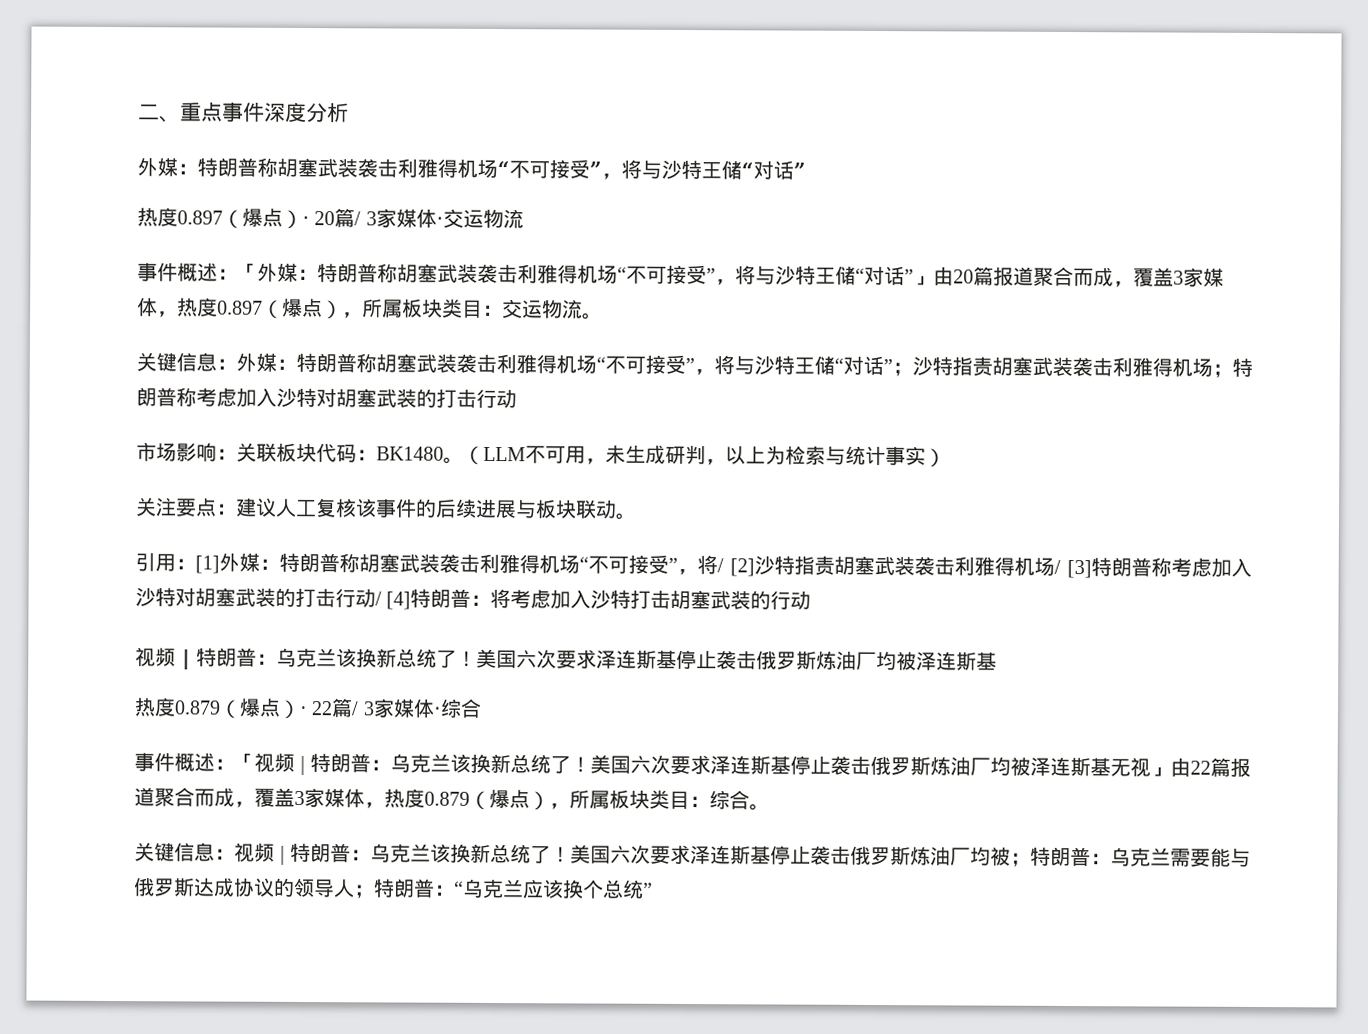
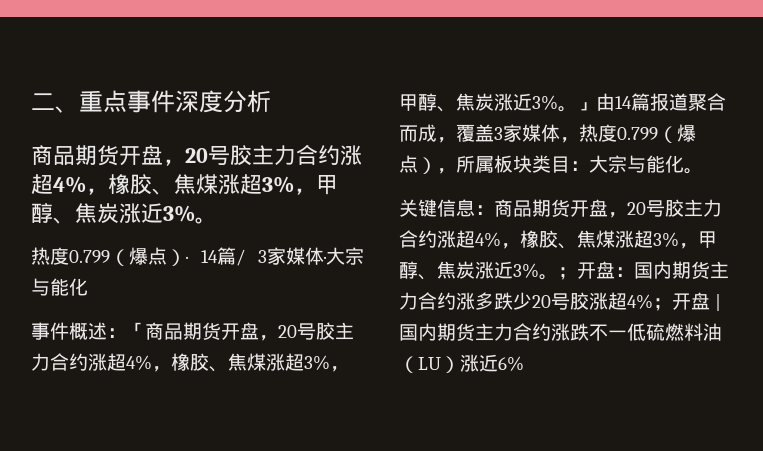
[137,157,806,180] [137,207,524,229] [137,262,1224,288] [137,297,603,320] [136,352,1253,378] [136,387,517,409] [136,442,946,468] [135,497,637,520] [135,552,1252,579] [135,587,812,610] [135,647,997,671] [134,697,482,719] [134,752,1251,778] [134,787,770,811] [134,842,1251,867] [134,877,653,899] 外媒：特朗普称胡塞武装袭击利雅得机场“不可接受”，将与沙特王储“对话” // 热度0.897（爆点）· 20篇/ 3家媒体·交运物流 // 事件概述：「外媒：特朗普称胡塞武装袭击利雅得机场“不可接受”，将与沙特王储“对话”」由20篇报道聚合而成，覆盖3家媒体，热度0.897（爆点），所属板块类目：交运物流。 // 关键信息：外媒：特朗普称胡塞武装袭击利雅得机场“不可接受”，将与沙特王储“对话”；沙特指责胡塞武装袭击利雅得机场；特朗普称考虑加入沙特对胡塞武装的打击行动 // 市场影响：关联板块代码：BK1480。（LLM不可用，未生成研判，以上为检索与统计事实） // 关注要点：建议人工复核该事件的后续进展与板块联动。 // 引用：[1]外媒：特朗普称胡塞武装袭击利雅得机场“不可接受”，将/ [2]沙特指责胡塞武装袭击利雅得机场/ [3]特朗普称考虑加入沙特对胡塞武装的打击行动/ [4]特朗普：将考虑加入沙特打击胡塞武装的行动 // 视频 | 特朗普：乌克兰该换新总统了！美国六次要求泽连斯基停止袭击俄罗斯炼油厂均被泽连斯基 // 热度0.879（爆点）· 22篇/ 3家媒体·综合 // 事件概述：「视频 | 特朗普：乌克兰该换新总统了！美国六次要求泽连斯基停止袭击俄罗斯炼油厂均被泽连斯基无视」由22篇报道聚合而成，覆盖3家媒体，热度0.879（爆点），所属板块类目：综合。 // 关键信息：视频 | 特朗普：乌克兰该换新总统了！美国六次要求泽连斯基停止袭击俄罗斯炼油厂均被；特朗普：乌克兰需要能与俄罗斯达成协议的领导人；特朗普：“乌克兰应该换个总统” -> [31,144,362,166] [31,174,338,195] [31,203,217,224] [31,247,364,266] [31,278,88,296] [31,322,354,341] [31,353,349,372] [399,93,726,112] [399,124,696,143] [399,155,703,174] [399,199,722,218] [399,230,717,249] [399,261,729,280] [399,292,722,311] [399,323,722,341] [399,354,524,373] 商品期货开盘，20号胶主力合约涨超4%，橡胶、焦煤涨超3%，甲醇、焦炭涨近3%。 // 热度0.799（爆点）· 14篇/ 3家媒体·大宗与能化 // 事件概述：「商品期货开盘，20号胶主力合约涨超4%，橡胶、焦煤涨超3%，甲醇、焦炭涨近3%。」由14篇报道聚合而成，覆盖3家媒体，热度0.799（爆点），所属板块类目：大宗与能化。 // 关键信息：商品期货开盘，20号胶主力合约涨超4%，橡胶、焦煤涨超3%，甲醇、焦炭涨近3%。；开盘：国内期货主力合约涨多跌少20号胶涨超4%；开盘 | 国内期货主力合约涨跌不一低硫燃料油（LU）涨近6%

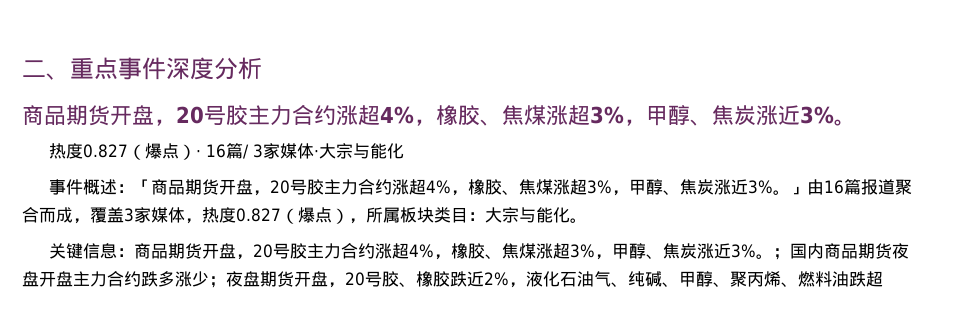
[69,250,110,263] 0.799 -> [83,144,129,158] 0.827
[201,250,218,263] 14 -> [206,144,227,158] 16
[615,96,632,109] 14 -> [824,180,845,194] 16
[617,127,658,140] 0.799 -> [236,208,281,222] 0.827
[577,261,729,279] [399,292,722,311] [399,323,722,341] [399,354,524,373] 开盘：国内期货主力合约涨多跌少20号胶涨超4%；开盘 | 国内期货主力合约涨跌不一低硫燃料油（LU）涨近6% -> [790,243,910,259] [22,271,883,288] 国内商品期货夜盘开盘主力合约跌多涨少；夜盘期货开盘，20号胶、橡胶跌近2%，液化石油气、纯碱、甲醇、聚丙烯、燃料油跌超

